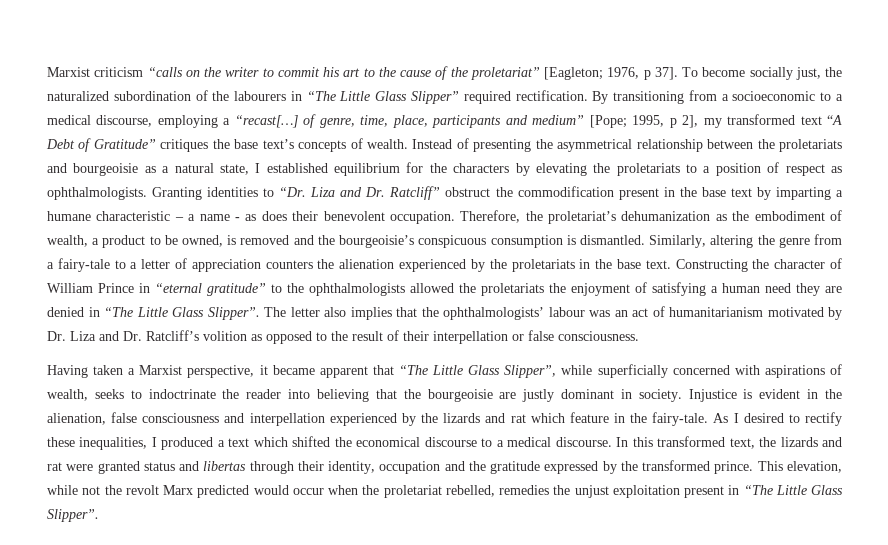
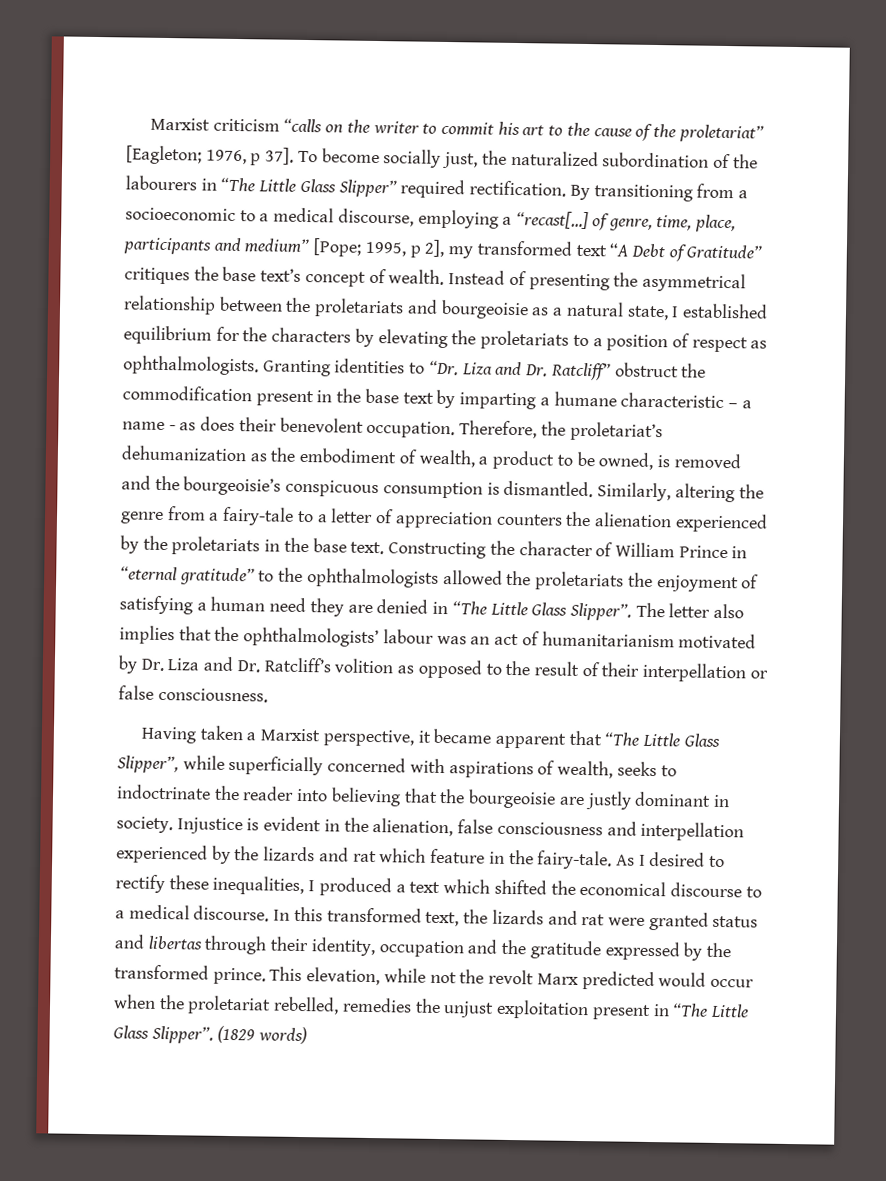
[298,140,347,152] concepts -> [304,270,366,287] concept
(99, 515) none -> [217,1025,308,1045] (1829 words)

